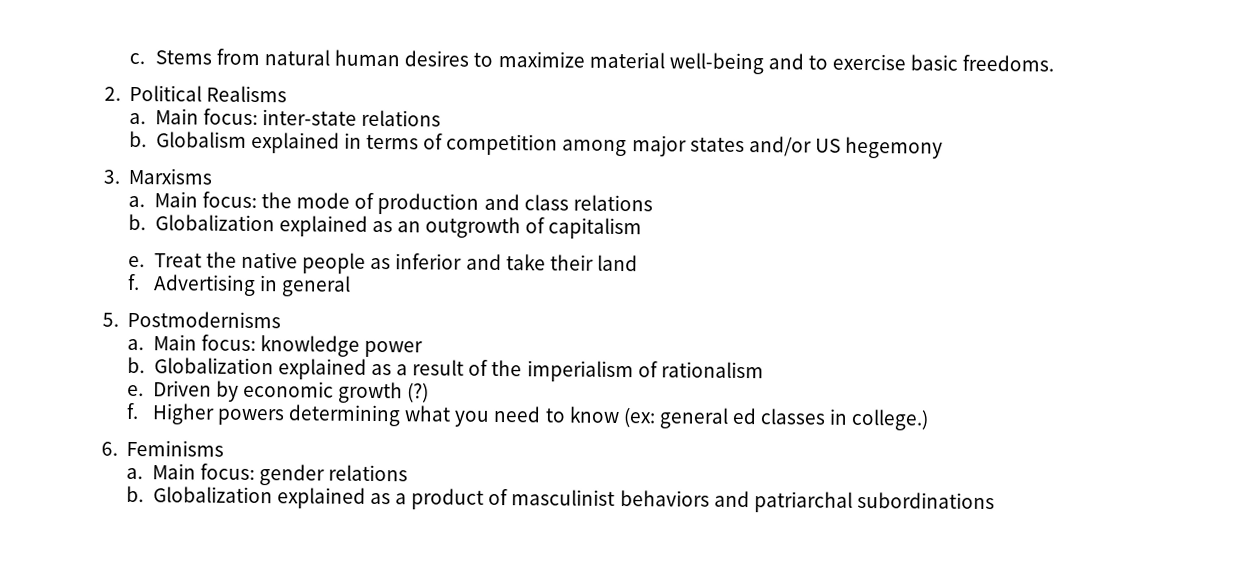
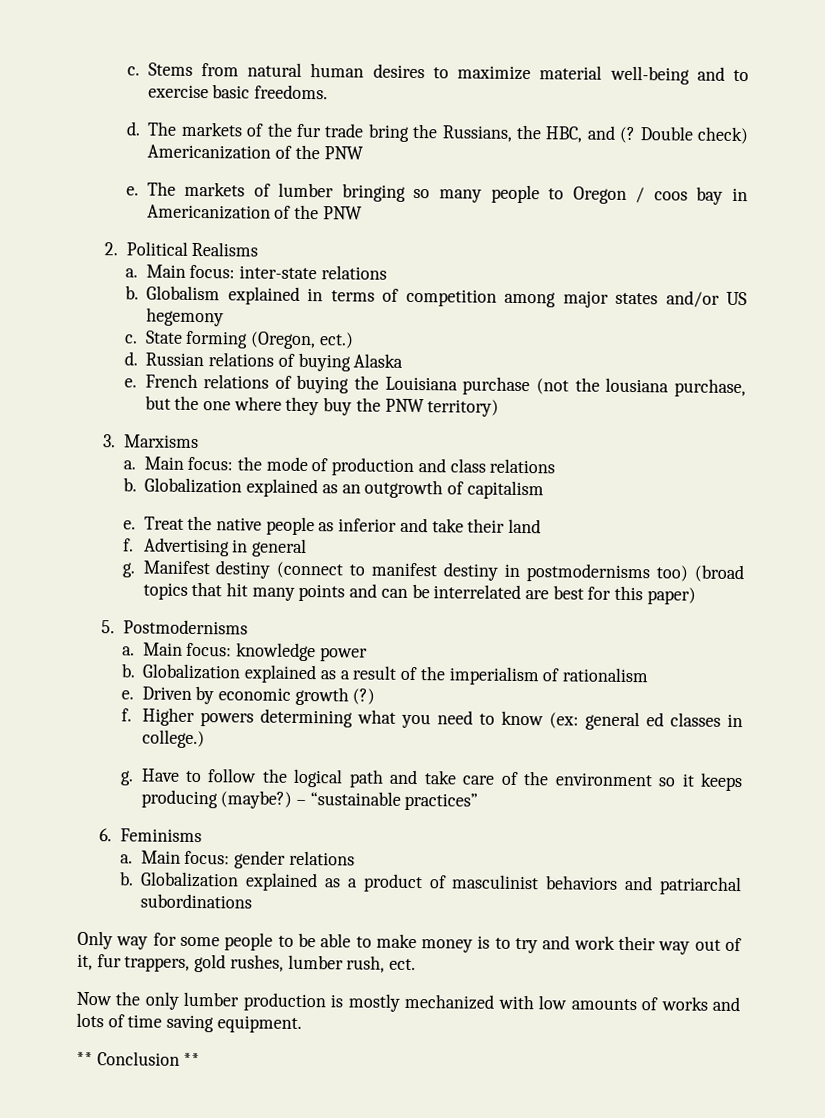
(1055, 63) none -> [125,121,749,145] [147,144,363,160] [125,181,748,205] [146,204,362,220] // d. The markets of the fur trade bring the Russians, the HBC, and (? Double check) Americanization of the PNW // e. The markets of lumber bringing so many people to Oregon / coos bay in Americanization of the PNW
(944, 147) none -> [123,330,354,350] [123,351,404,372] [123,373,746,398] [144,395,500,417] // c. State forming (Oregon, ect.) // d. Russian relations of buying Alaska // e. French relations of buying the Louisiana purchase (not the lousiana purchase, but the one where they buy the PNW territory)
(352, 286) none -> [121,560,744,583] [142,581,696,605] // g. Manifest destiny (connect to manifest destiny in postmodernisms too) (broad topics that hit many points and can be interrelated are best for this paper)
(930, 419) none -> [119,768,744,792] [140,789,479,811] // g. Have to follow the logical path and take care of the environment so it keeps producing (maybe?) – “sustainable practices”
(995, 500) none -> [77,930,742,955] [77,953,417,973] [76,991,740,1012] [76,1012,302,1033] [76,1051,201,1067] // Only way for some people to be able to make money is to try and work their way out of it, fur trappers, gold rushes, lumber rush, ect. // Now the only lumber production is mostly mechanized with low amounts of works and lots of time saving equipment. // ** Conclusion **

